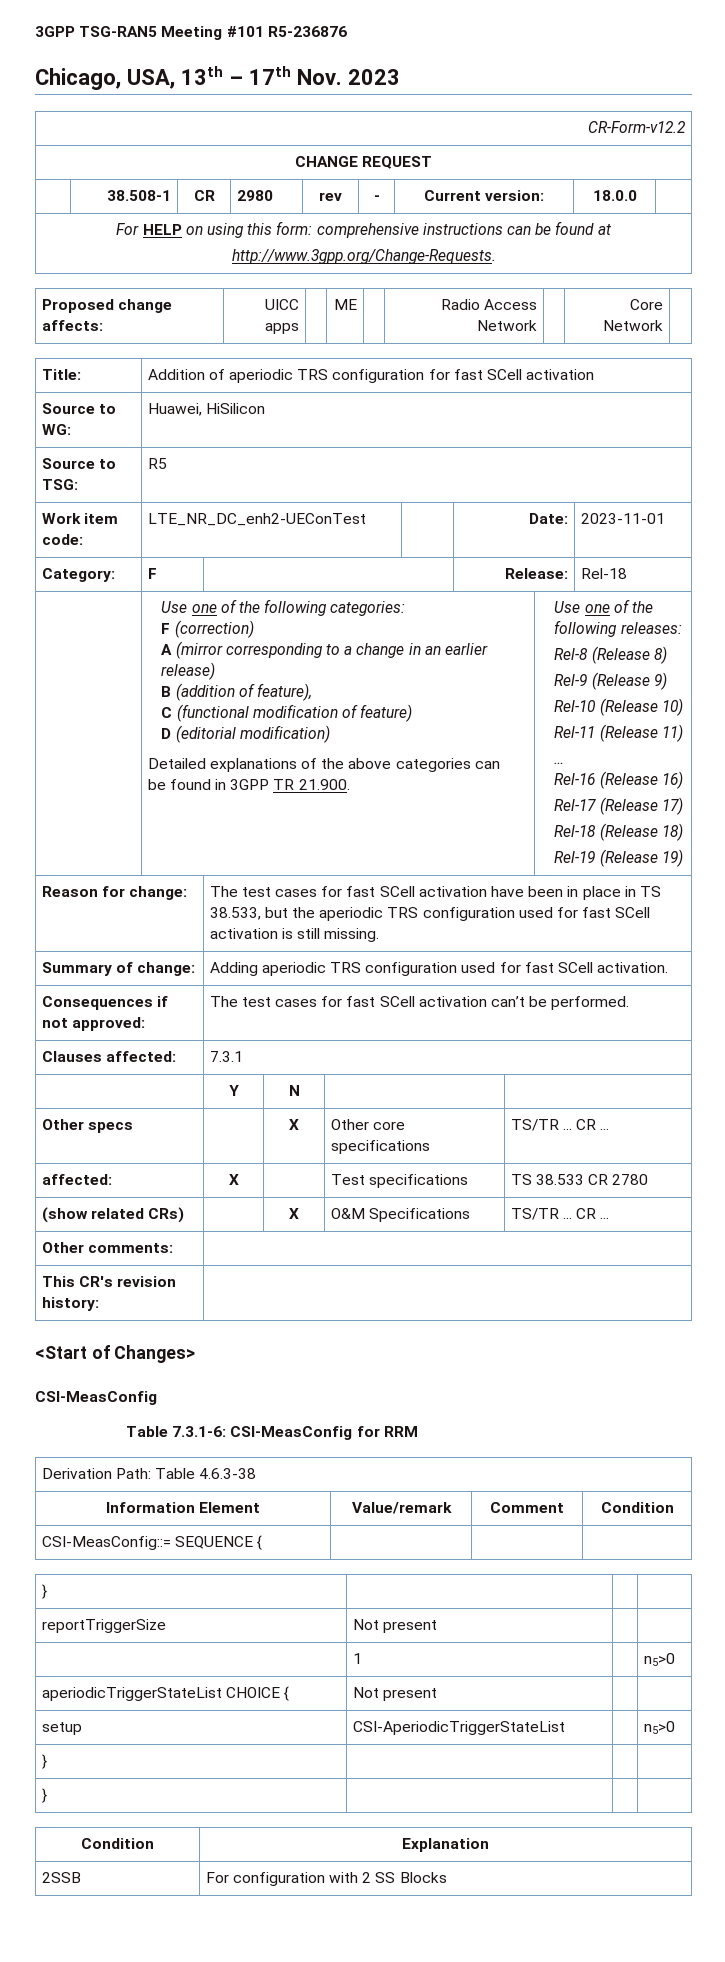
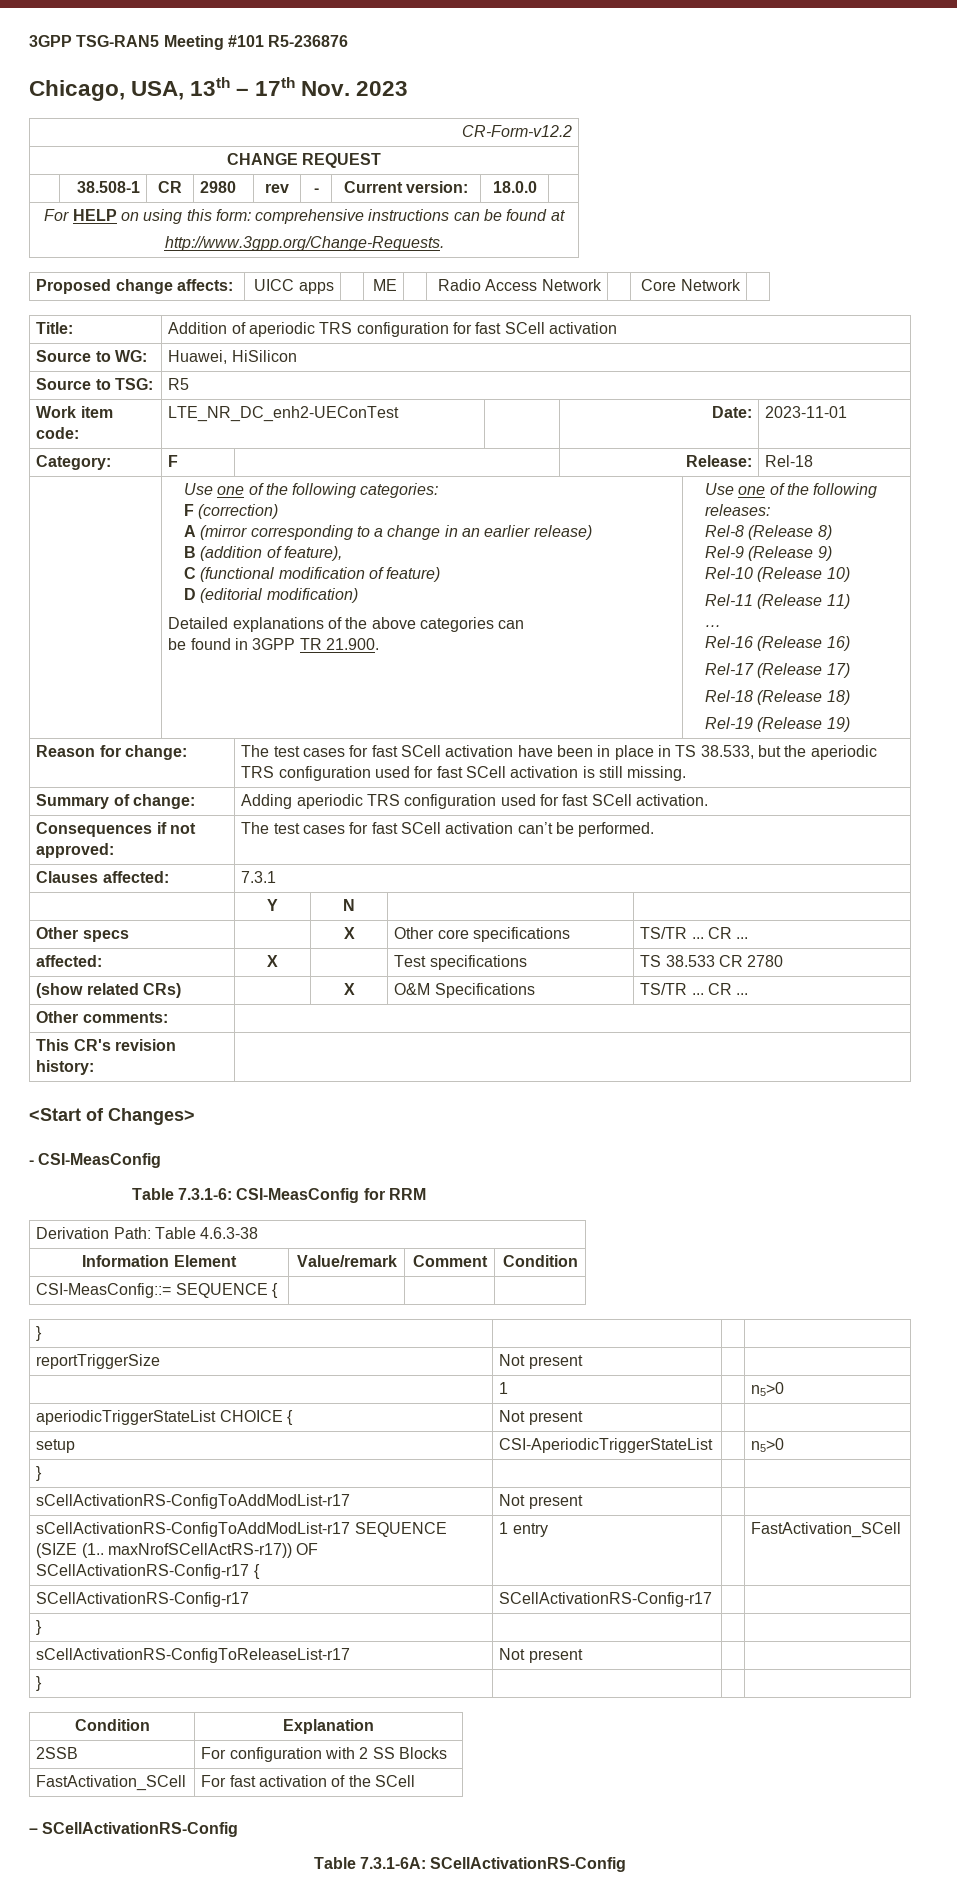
(196, 1354) none -> [29,1160,34,1165] -
(47, 1761) none -> [36,1494,351,1509] [499,1494,583,1509] [36,1522,447,1537] [36,1543,319,1558] [36,1564,260,1579] [499,1522,548,1537] [751,1522,902,1538] [36,1592,250,1607] [499,1592,713,1607] [36,1620,43,1635] [36,1648,351,1663] [499,1648,583,1663] // sCellActivationRS-ConfigToAddModList-r17 | Not present | | // sCellActivationRS-ConfigToAddModList-r17 SEQUENCE (SIZE (1.. maxNrofSCellActRS-r17)) OF SCellActivationRS-Config-r17 { | 1 entry | | FastActivation_SCell // SCellActivationRS-Config-r17 | SCellActivationRS-Config-r17 | | // } | | | // sCellActivationRS-ConfigToReleaseList-r17 | Not present | |
(447, 1877) none -> [36,1775,187,1791] [201,1775,416,1787] [29,1822,239,1837] [313,1857,627,1872] // FastActivation_SCell | For fast activation of the SCell // – SCellActivationRS-Config // Table 7.3.1-6A: SCellActivationRS-Config

